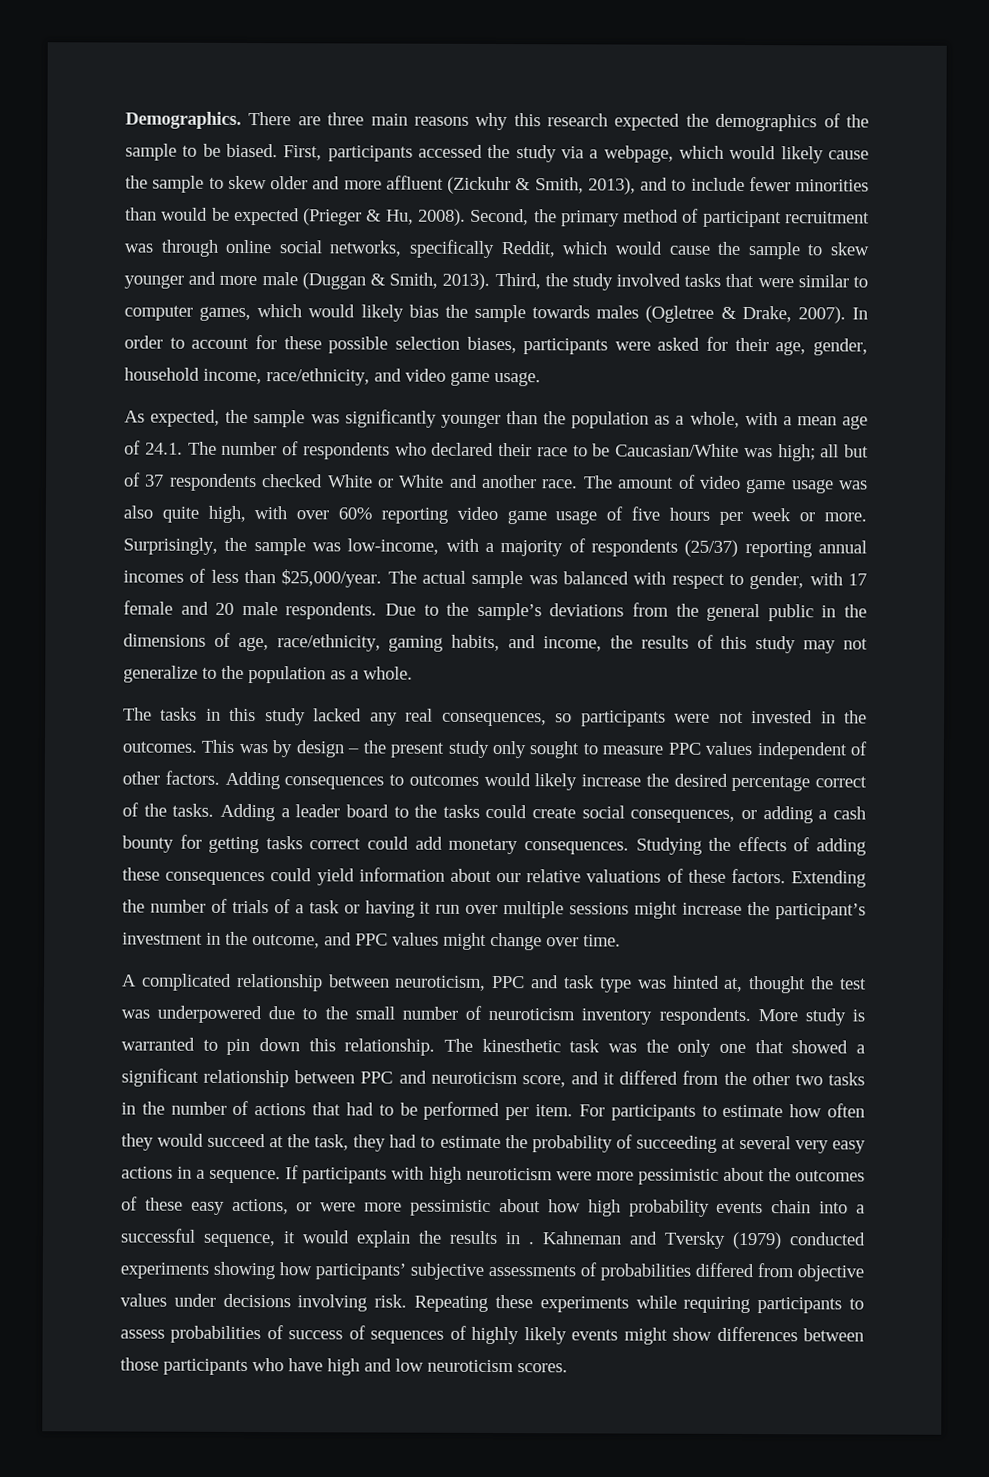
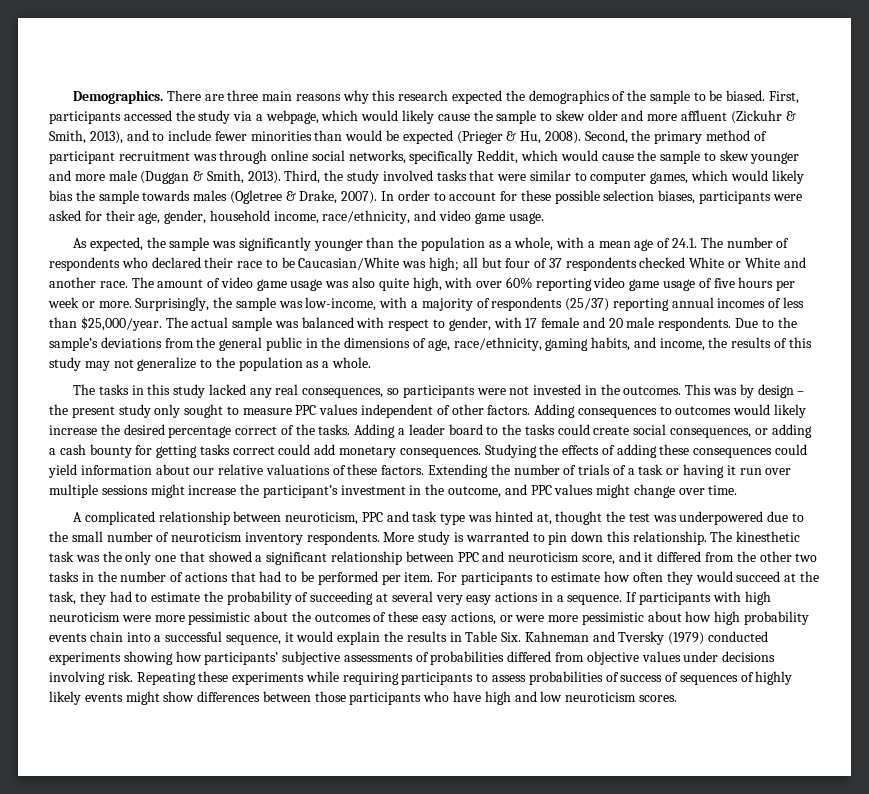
(869, 451) none -> [505,258,531,268] four
[528,1241,534,1245] . -> [465,631,522,642] Table Six.

